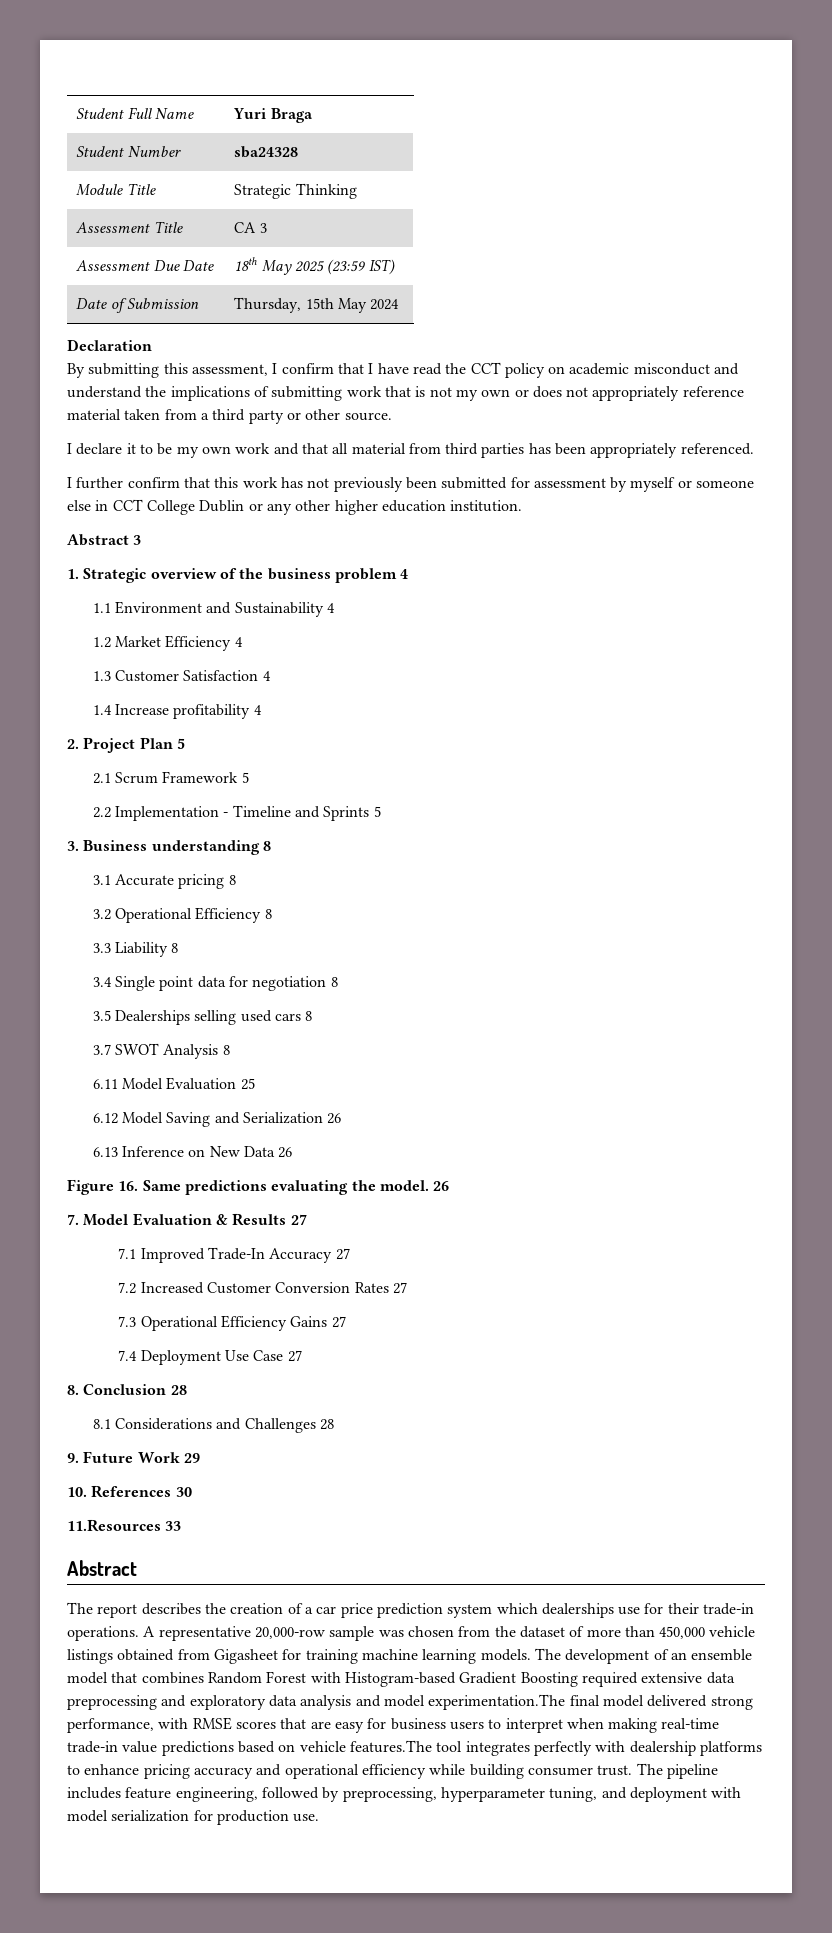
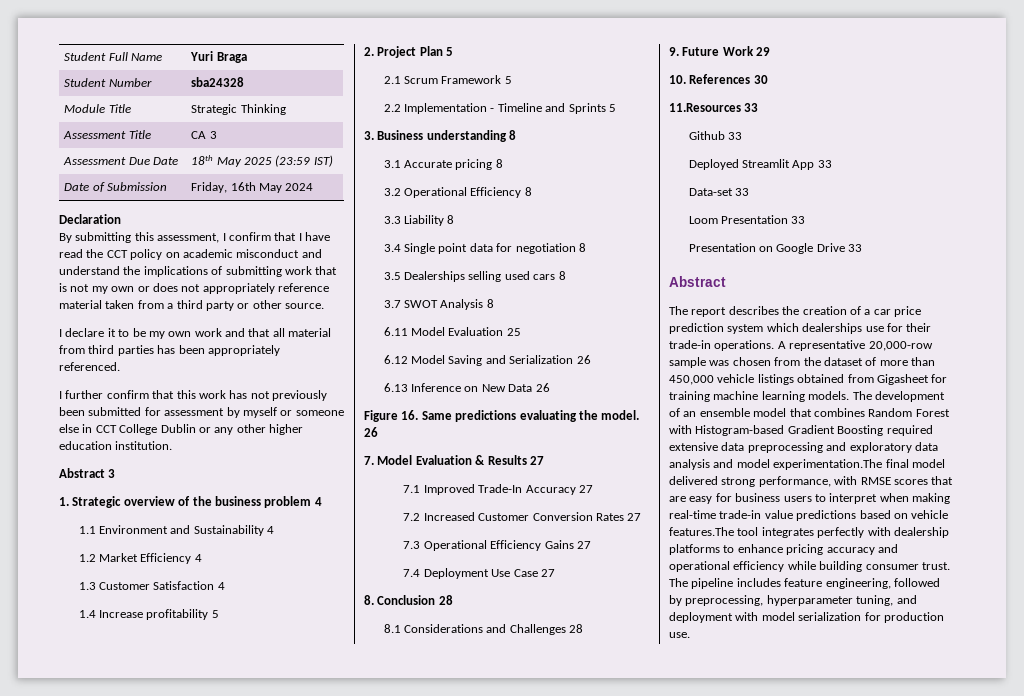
[234,297,334,313] Thursday, 15th -> [191,182,256,193] Friday, 16th
[253,705,262,715] 4 -> [211,610,219,618] 5
(182, 1526) none -> [688,131,743,140] [688,159,832,170] [688,188,750,196] [688,215,806,224] [688,243,863,254] // Github 33 // Deployed Streamlit App 33 // Data-set 33 // Loom Presentation 33 // Presentation on Google Drive 33

